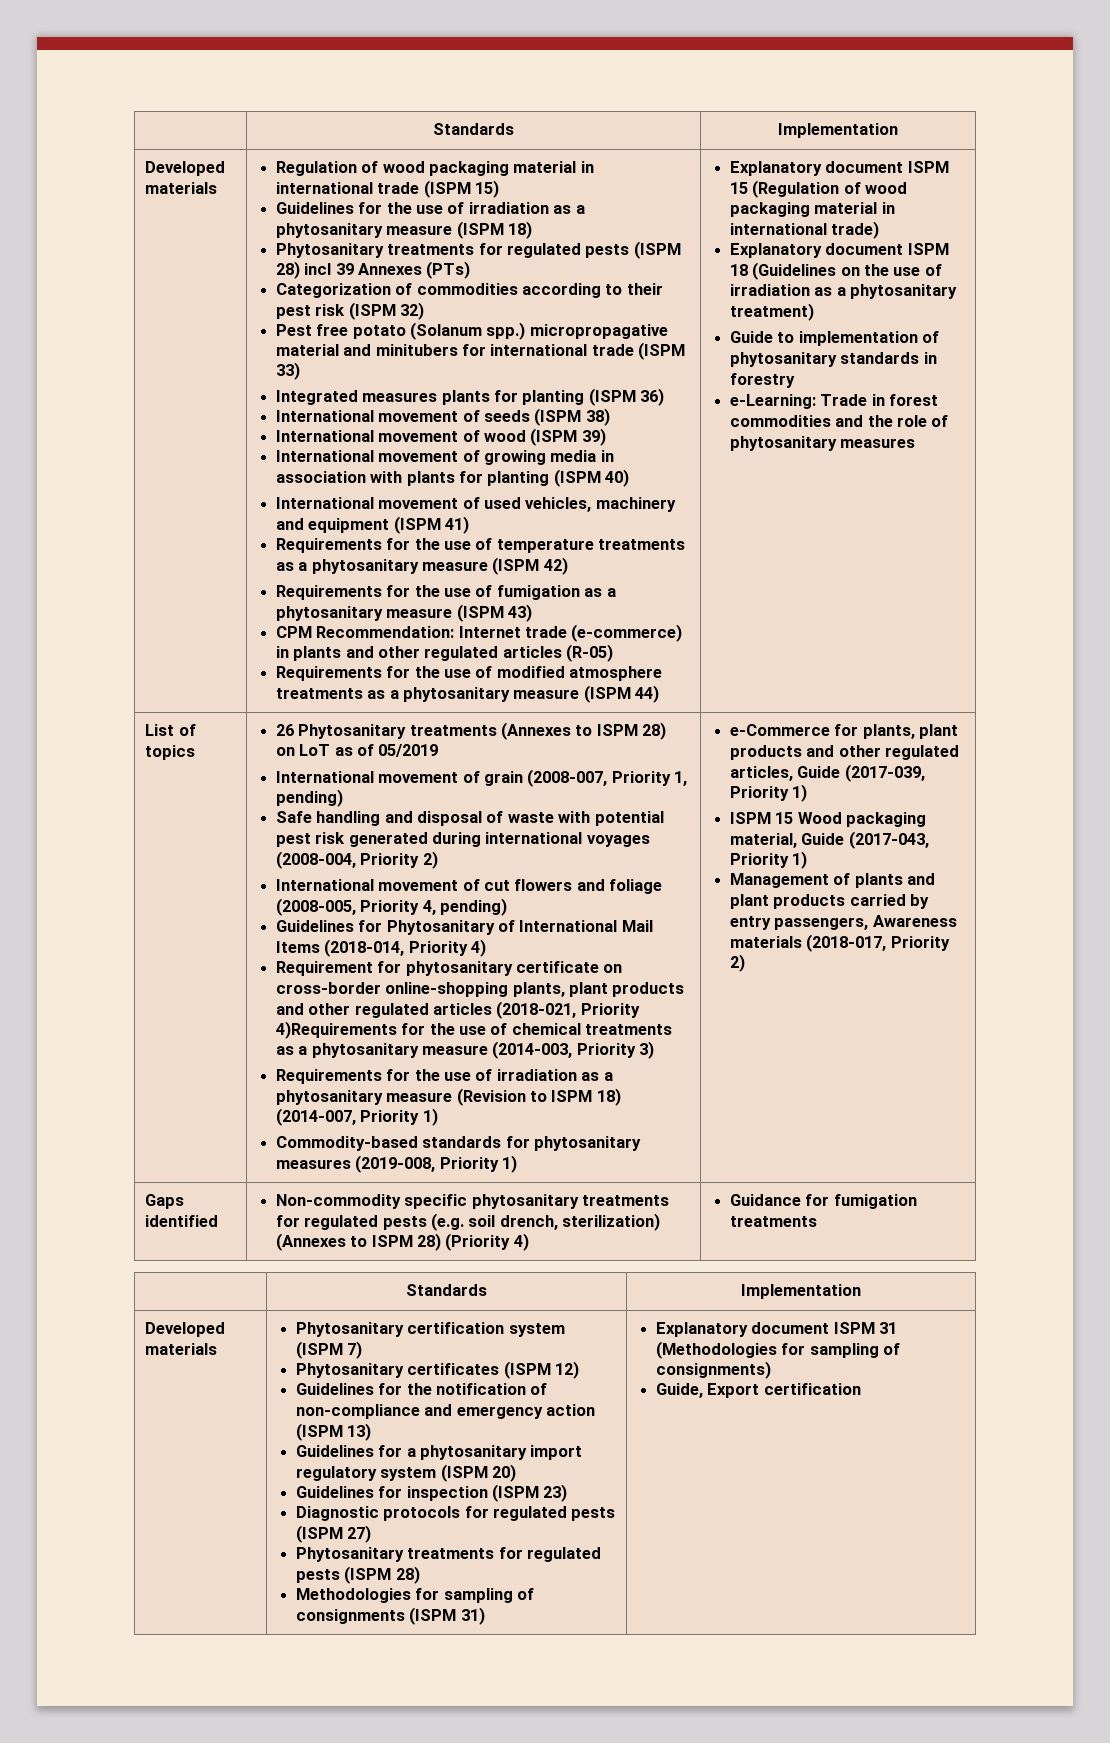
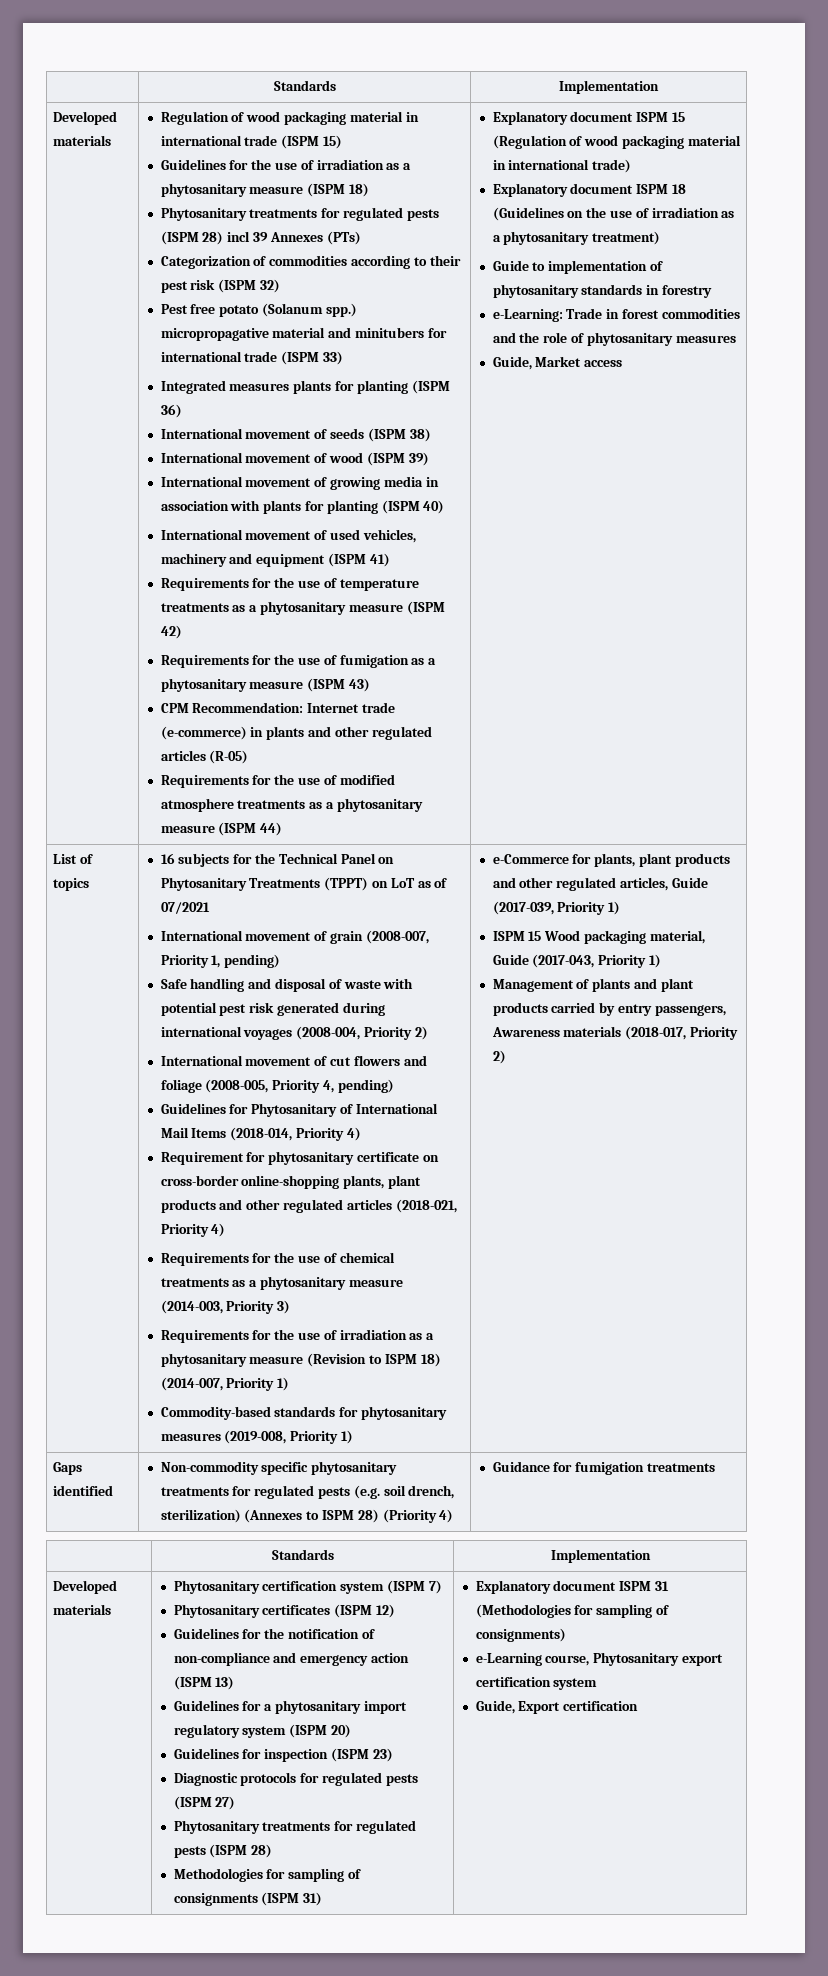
(916, 443) none -> [492,356,623,370] // Guide, Market access
[275,722,667,740] 26 Phytosanitary treatments (Annexes to ISPM 28) -> [160,853,395,867] [160,877,369,891] 16 subjects for the Technical Panel on Phytosanitary Treatments (TPPT)
[378,744,439,757] 05/2019 -> [160,902,210,914] 07/2021
[275,1021,397,1039] 4)Requirements -> [211,1223,226,1237] [160,1253,249,1266] 4) // Requirements
(771, 1370) none -> [475,1652,723,1666] [475,1677,598,1690] // e-Learning course, Phytosanitary export certification system

